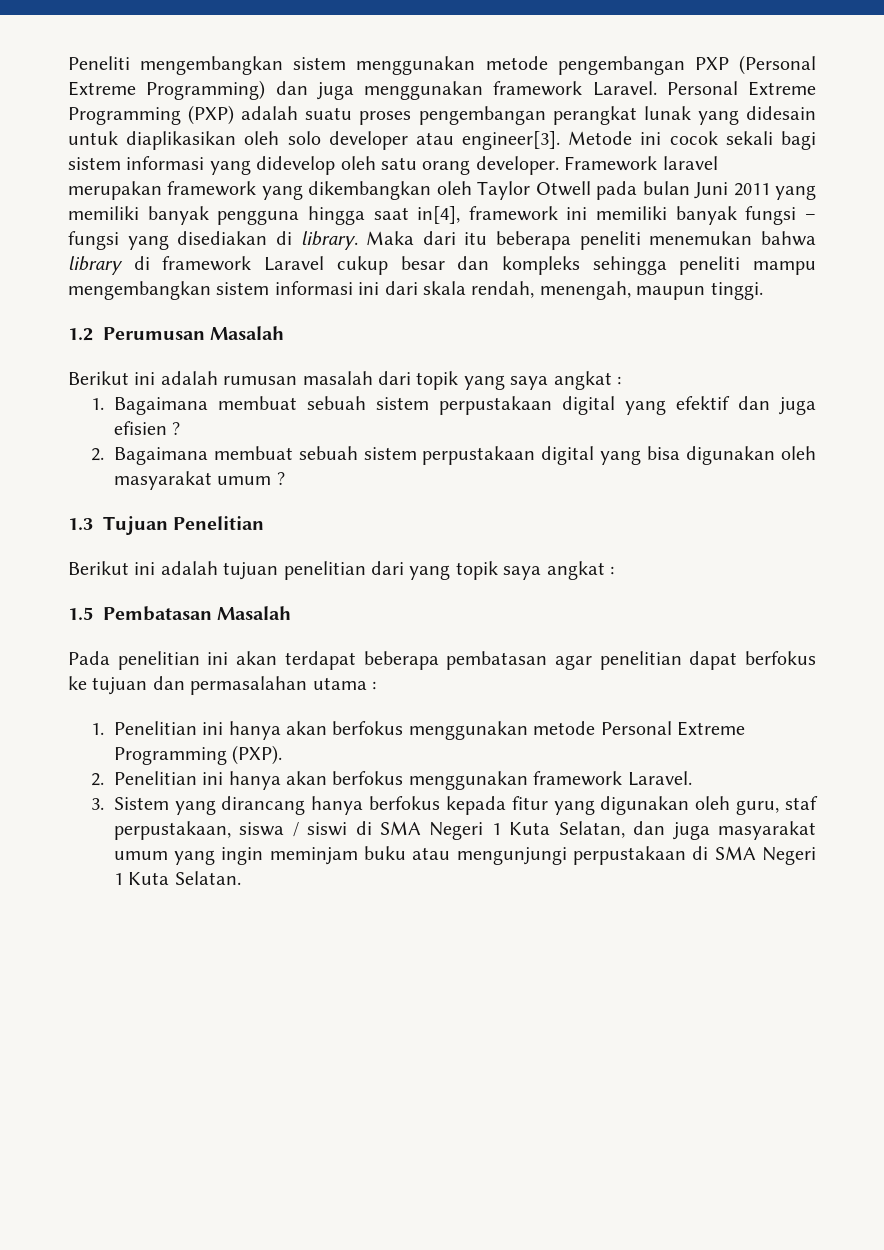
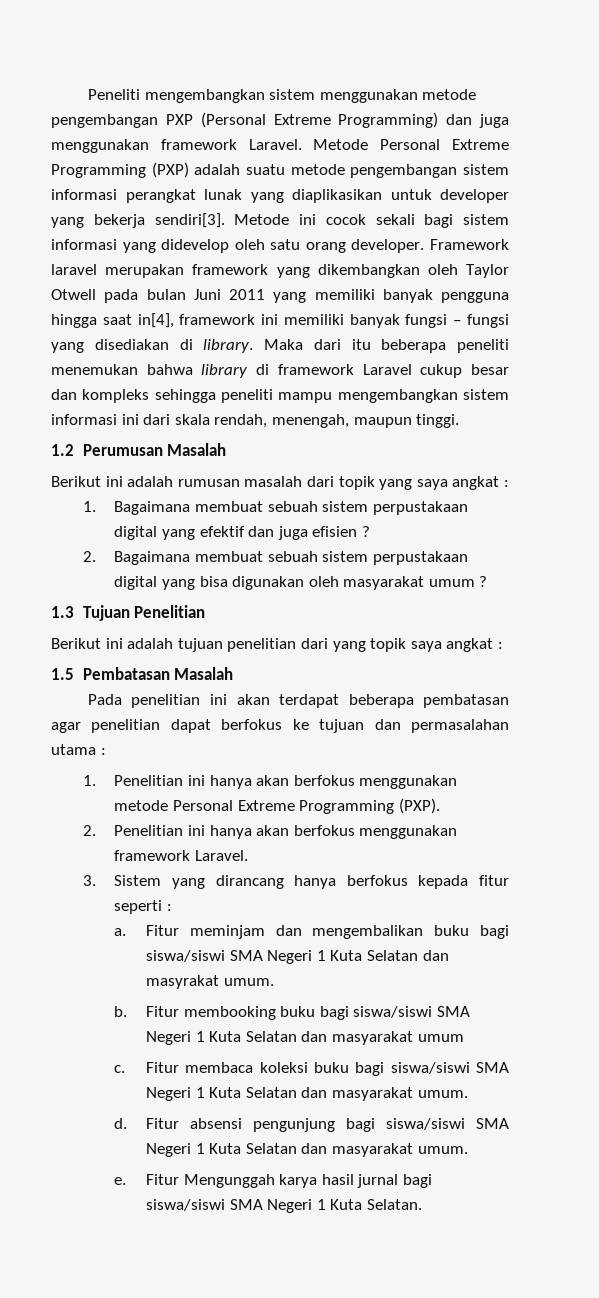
(657, 88) none -> [313,139,369,150] Metode
[359,106,816,125] [68,131,561,150] proses pengembangan perangkat lunak yang didesain untuk diaplikasikan oleh solo developer atau engineer[3]. -> [290,164,509,178] [51,189,509,203] [51,213,225,228] metode pengembangan sistem informasi perangkat lunak yang diaplikasikan untuk developer yang bekerja sendiri[3].
[553,796,818,815] [113,821,816,840] [113,846,709,865] yang digunakan oleh guru, staf perpustakaan, siswa / siswi di SMA Negeri 1 Kuta Selatan, dan juga masyarakat umum yang ingin meminjam buku atau mengunjungi perpustakaan di -> [114,900,172,914] [114,925,510,939] [145,950,449,964] [145,975,274,989] [114,1006,470,1020] [145,1031,464,1045] [114,1062,510,1076] [145,1087,468,1101] [114,1118,510,1132] [145,1143,468,1157] [114,1174,432,1188] [145,1199,225,1211] seperti : // a. Fitur meminjam dan mengembalikan buku bagi siswa/siswi SMA Negeri 1 Kuta Selatan dan masyrakat umum. // b. Fitur membooking buku bagi siswa/siswi SMA Negeri 1 Kuta Selatan dan masyarakat umum // c. Fitur membaca koleksi buku bagi siswa/siswi SMA Negeri 1 Kuta Selatan dan masyarakat umum. // d. Fitur absensi pengunjung bagi siswa/siswi SMA Negeri 1 Kuta Selatan dan masyarakat umum. // e. Fitur Mengunggah karya hasil jurnal bagi siswa/siswi

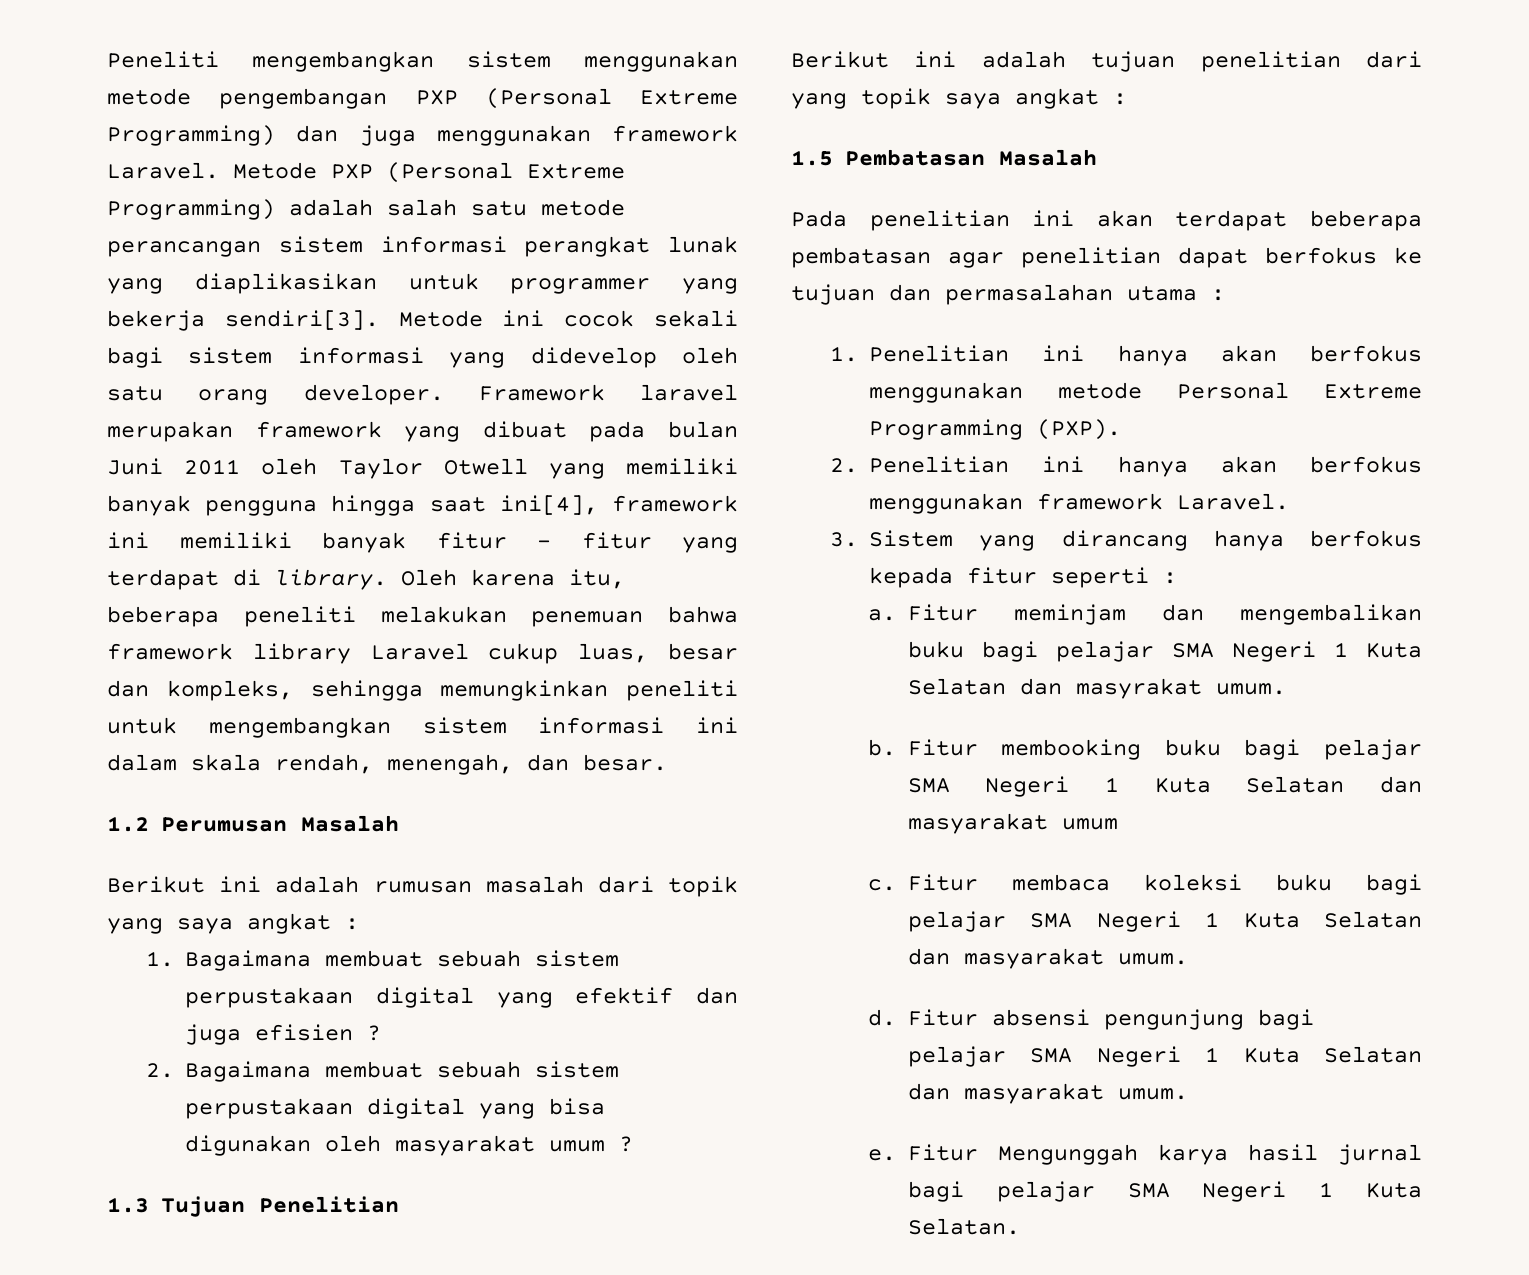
[380,139,509,150] [51,162,458,178] Personal Extreme Programming (PXP) adalah suatu metode pengembangan -> [331,162,625,183] [107,199,625,220] [107,241,261,257] PXP (Personal Extreme Programming) adalah salah satu metode perancangan
[440,189,509,203] developer -> [510,278,651,294] programmer
[317,264,510,278] [51,289,96,300] dikembangkan oleh Taylor Otwell -> [482,421,567,438] dibuat
(265, 294) none -> [261,458,528,479] oleh Taylor Otwell
[137,313,174,328] in[4], -> [499,495,598,515] ini[4],
[405,314,509,328] [51,339,509,353] [51,364,354,378] fungsi – fungsi yang disediakan di library. Maka dari itu beberapa peneliti menemukan bahwa library di framework -> [436,532,738,553] [107,569,625,590] [107,606,738,627] [107,643,351,664] fitur – fitur yang terdapat di library. Oleh karena itu, beberapa peneliti melakukan penemuan bahwa framework library
(463, 371) none -> [578,643,649,663] luas,
[82,389,333,403] kompleks sehingga peneliti mampu -> [166,680,738,701] [107,717,177,734] kompleks, sehingga memungkinkan peneliti untuk
[143,414,171,425] dari -> [107,754,177,771] dalam
[353,414,460,428] maupun tinggi. -> [527,754,667,771] dan besar.
[145,950,225,962] siswa/siswi -> [1055,641,1154,662] pelajar
[353,1006,433,1018] siswa/siswi -> [1324,739,1422,760] pelajar
[390,1062,470,1074] siswa/siswi -> [907,911,1006,932] pelajar
[385,1118,465,1130] siswa/siswi -> [907,1046,1006,1067] pelajar
[145,1199,225,1211] siswa/siswi -> [996,1181,1095,1202] pelajar

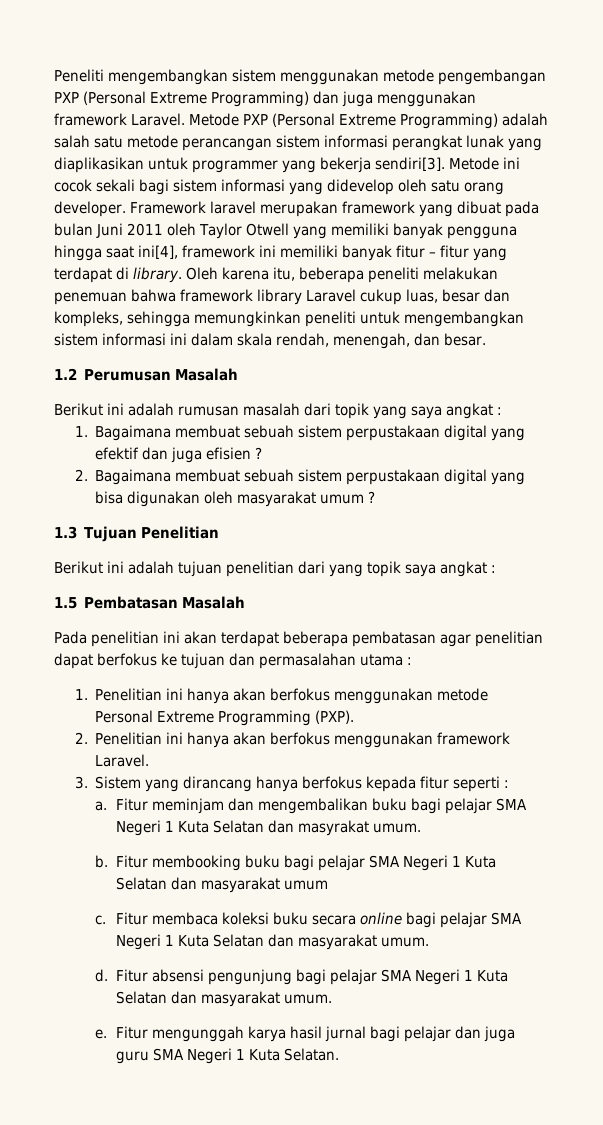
(1332, 882) none -> [312,912,403,925] secara online
[997,1144,1138,1165] Mengunggah -> [152,1026,245,1042] mengunggah
(1095, 1191) none -> [455,1026,516,1042] [116,1051,150,1064] dan juga guru

